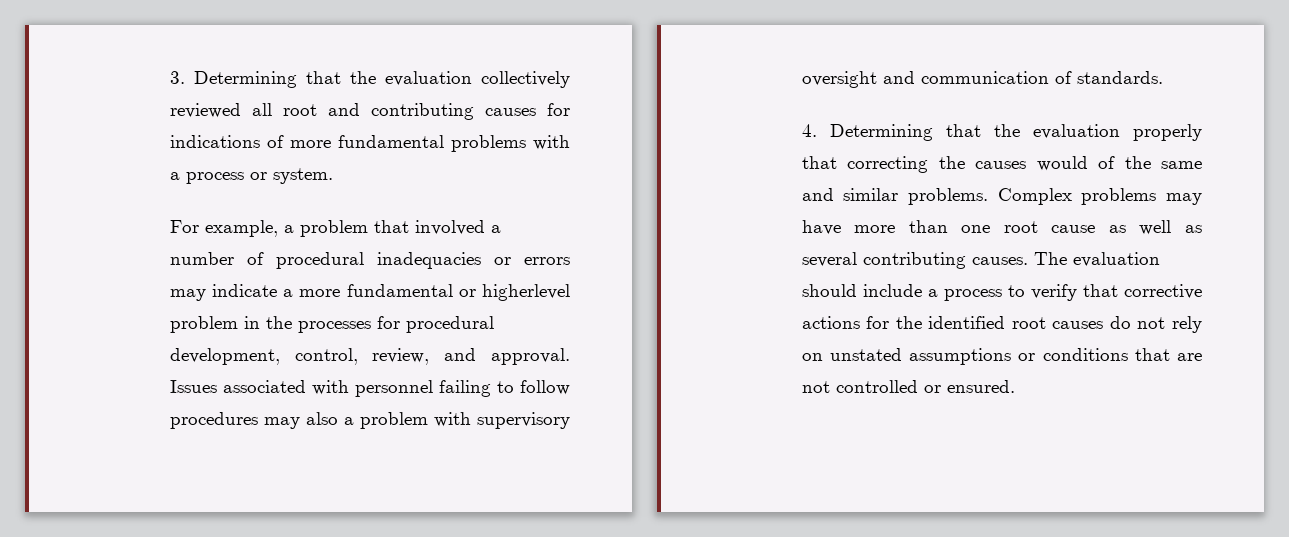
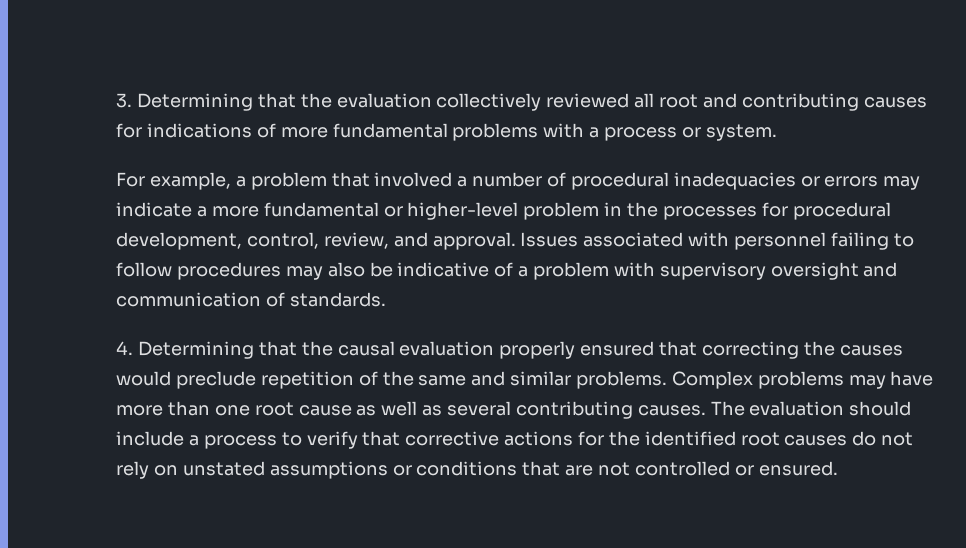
[482,284,570,301] higherlevel -> [407,202,519,220] higher-level
(338, 418) none -> [369,262,514,277] be indicative of
(1020, 130) none -> [337,341,395,356] causal
(1202, 132) none -> [580,341,655,356] ensured
(1088, 163) none -> [176,371,354,389] preclude repetition

